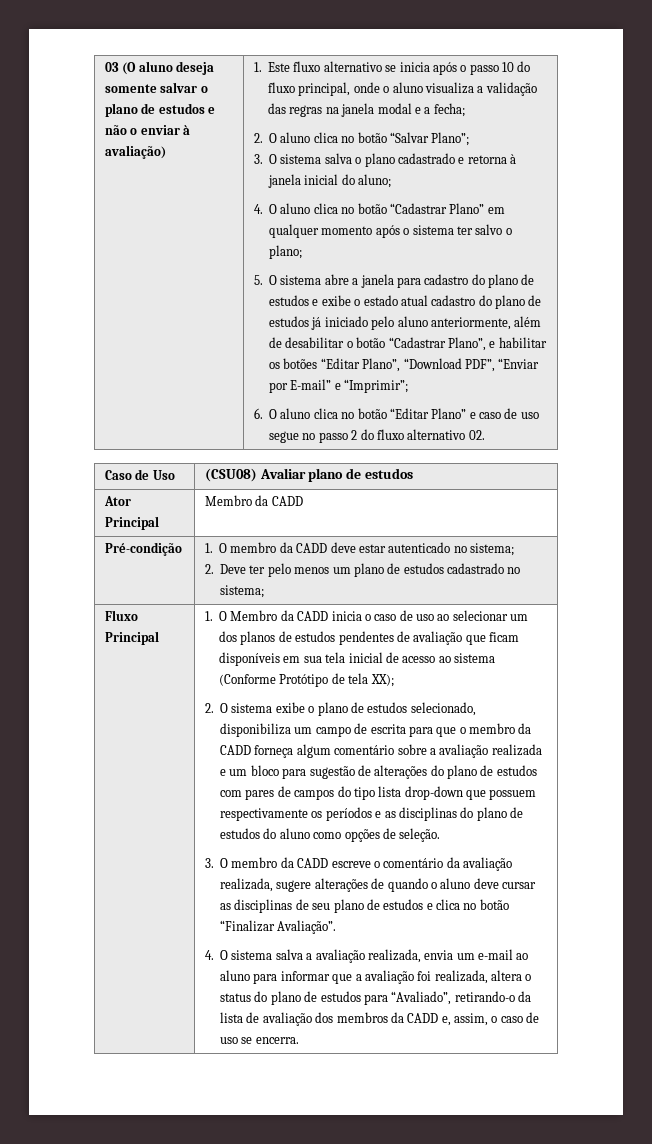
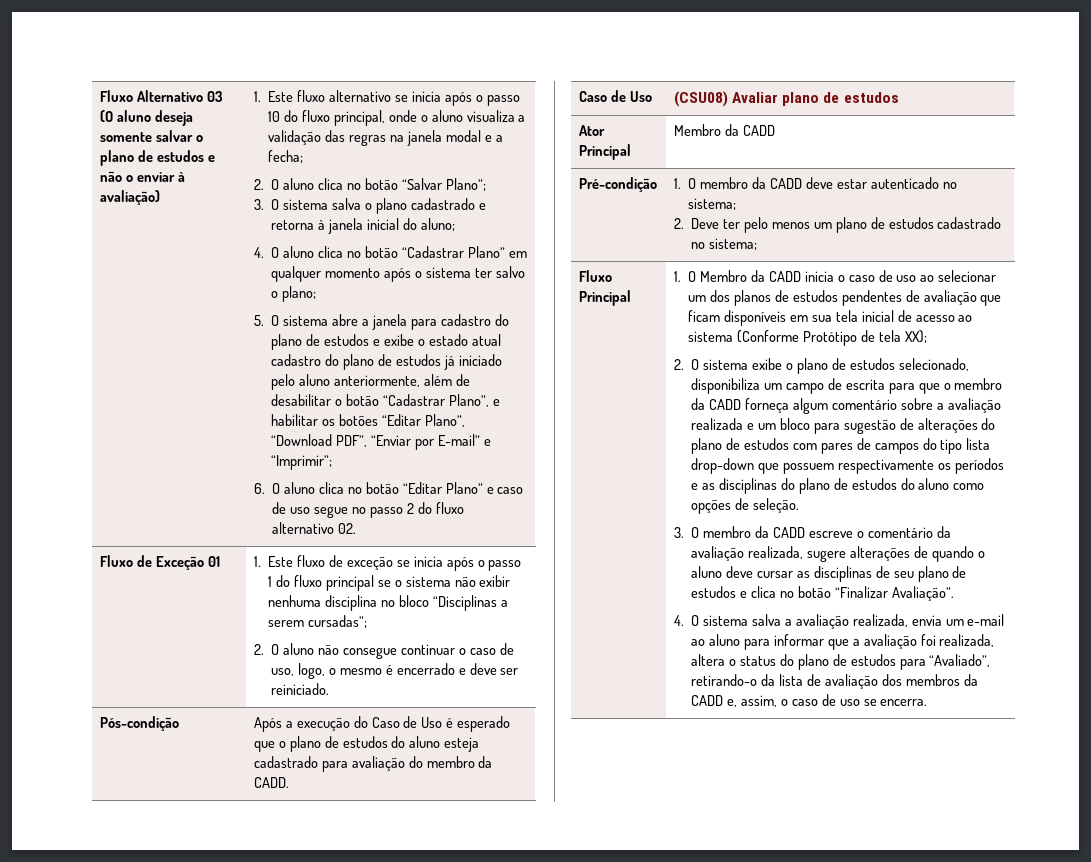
(104, 67) none -> [99,90,203,102] Fluxo Alternativo
(485, 435) none -> [99,555,220,570] [253,555,522,571] [268,575,511,591] [268,595,508,611] [268,615,368,628] [253,643,514,659] [271,663,519,679] [271,683,330,695] [99,716,179,731] [253,716,511,732] [253,736,480,752] [253,756,493,772] [253,777,289,788] // Fluxo de Exceção 01 | 1. Este fluxo de exceção se inicia após o passo 1 do fluxo principal se o sistema não exibir nenhuma disciplina no bloco “Disciplinas a serem cursadas”; // 2. O aluno não consegue continuar o caso de uso, logo, o mesmo é encerrado e deve ser reiniciado. // Pós-condição | Após a execução do Caso de Uso é esperado que o plano de estudos do aluno esteja cadastrado para avaliação do membro da CADD.

